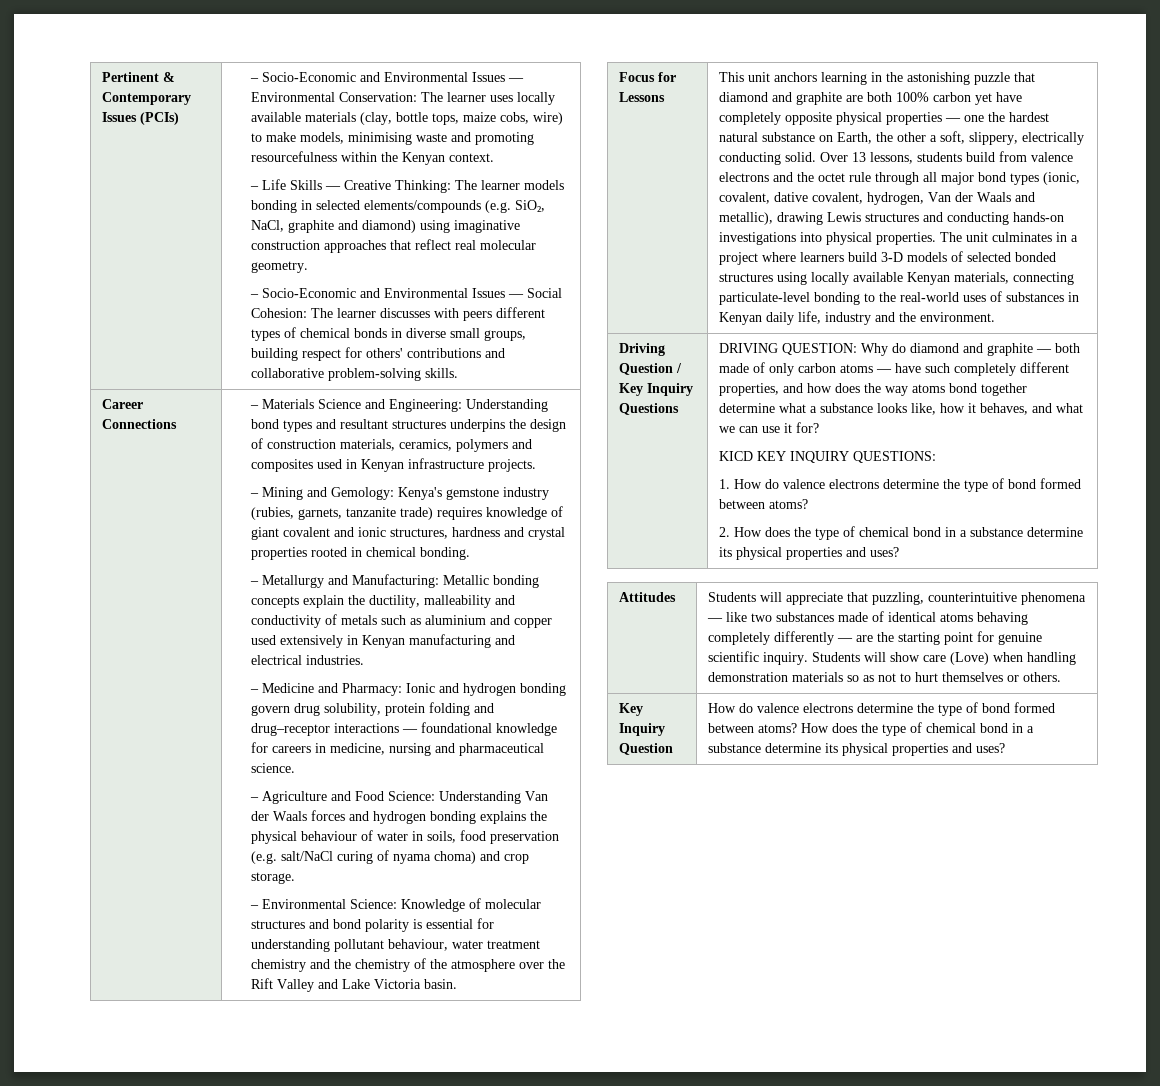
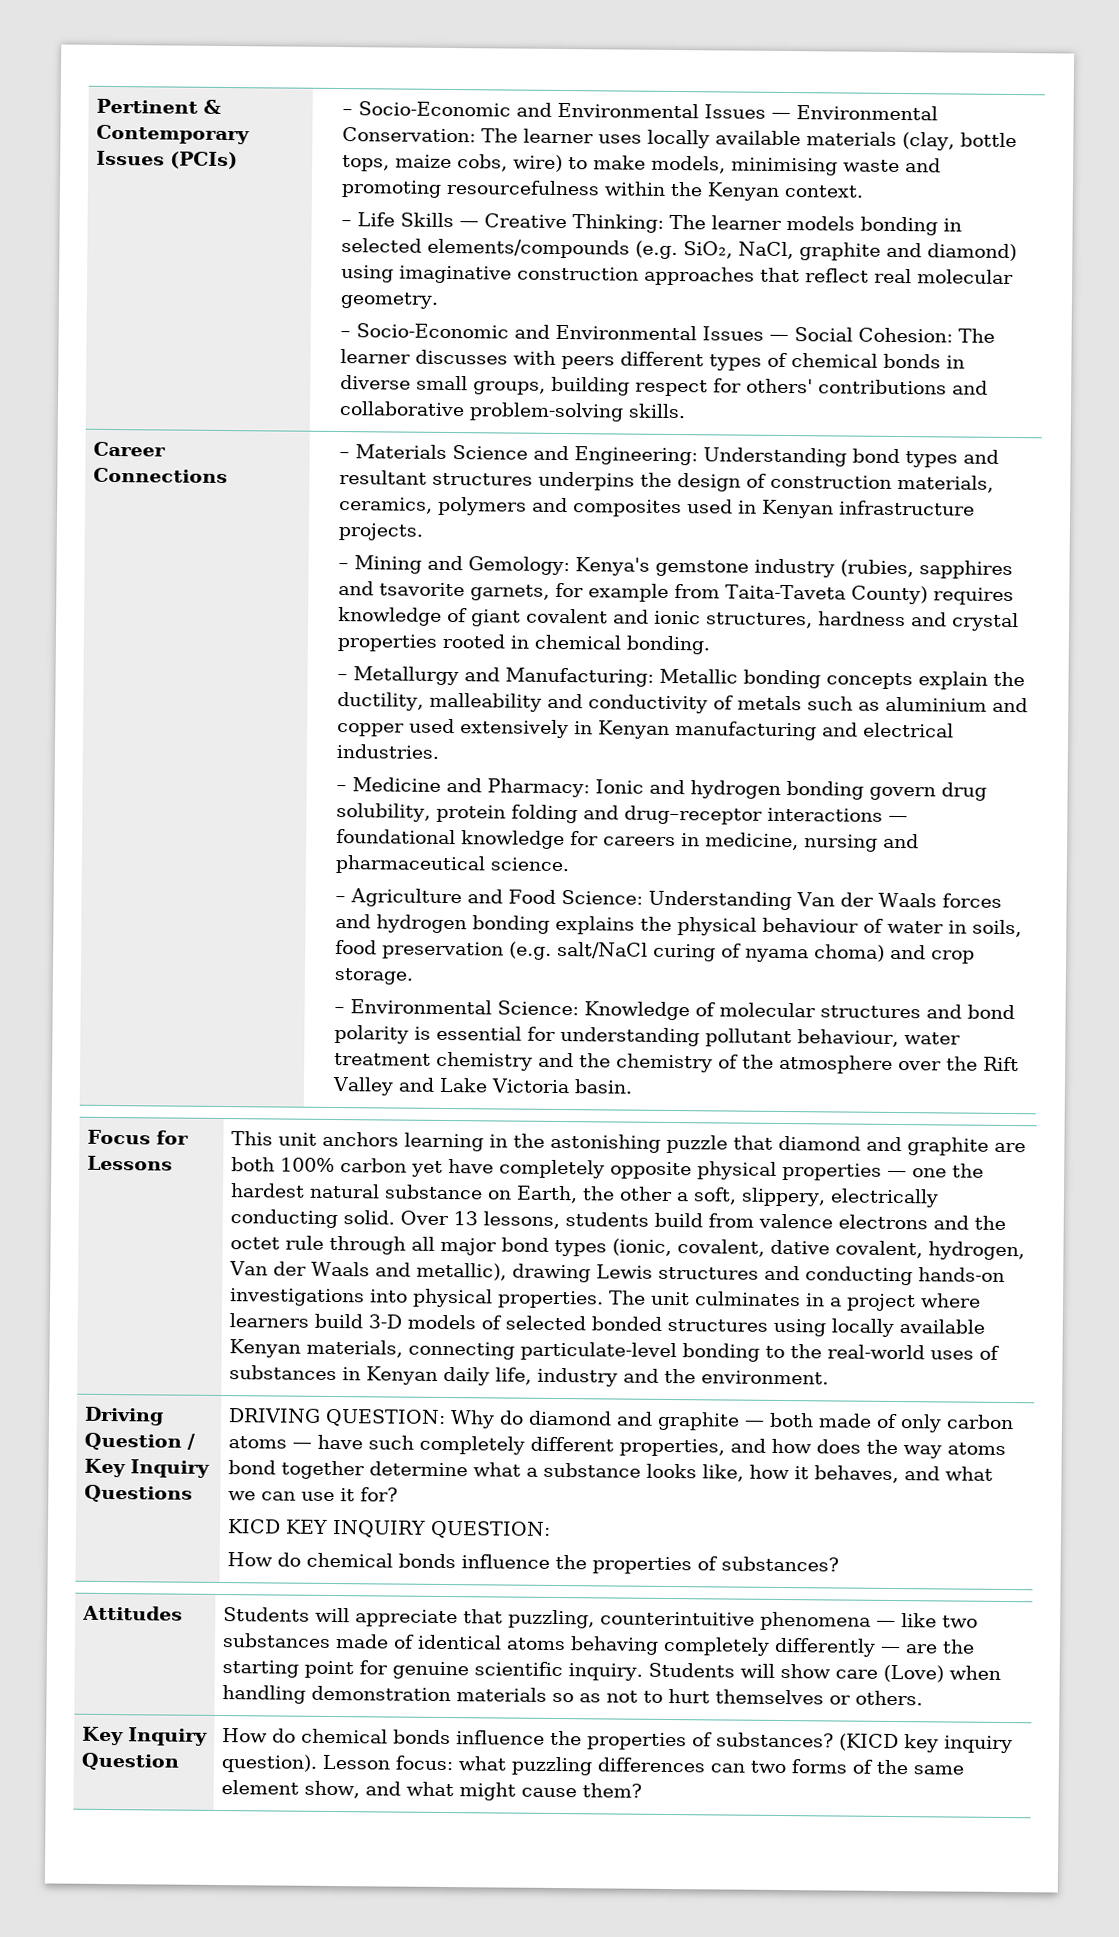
[297,507,433,520] garnets, tanzanite trade) -> [918,560,1013,580] [337,581,928,605] sapphires and tsavorite garnets, for example from Taita-Taveta County)
[852,451,936,463] [718,478,1081,492] [718,499,808,509] [718,526,1083,540] [718,547,899,560] QUESTIONS: // 1. How do valence electrons determine the type of bond formed between atoms? // 2. How does the type of chemical bond in a substance determine its physical properties and uses? -> [430,1520,552,1539] [227,1552,840,1575] QUESTION: // How do chemical bonds influence the properties of substances?
[756,702,1055,716] [707,722,1034,736] [707,743,1005,756] valence electrons determine the type of bond formed between atoms? How does the type of chemical bond in a substance determine its physical properties and uses? -> [301,1728,1014,1754] [221,1754,965,1776] [221,1780,643,1801] chemical bonds influence the properties of substances? (KICD key inquiry question). Lesson focus: what puzzling differences can two forms of the same element show, and what might cause them?

